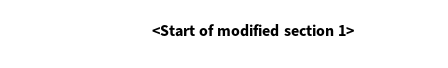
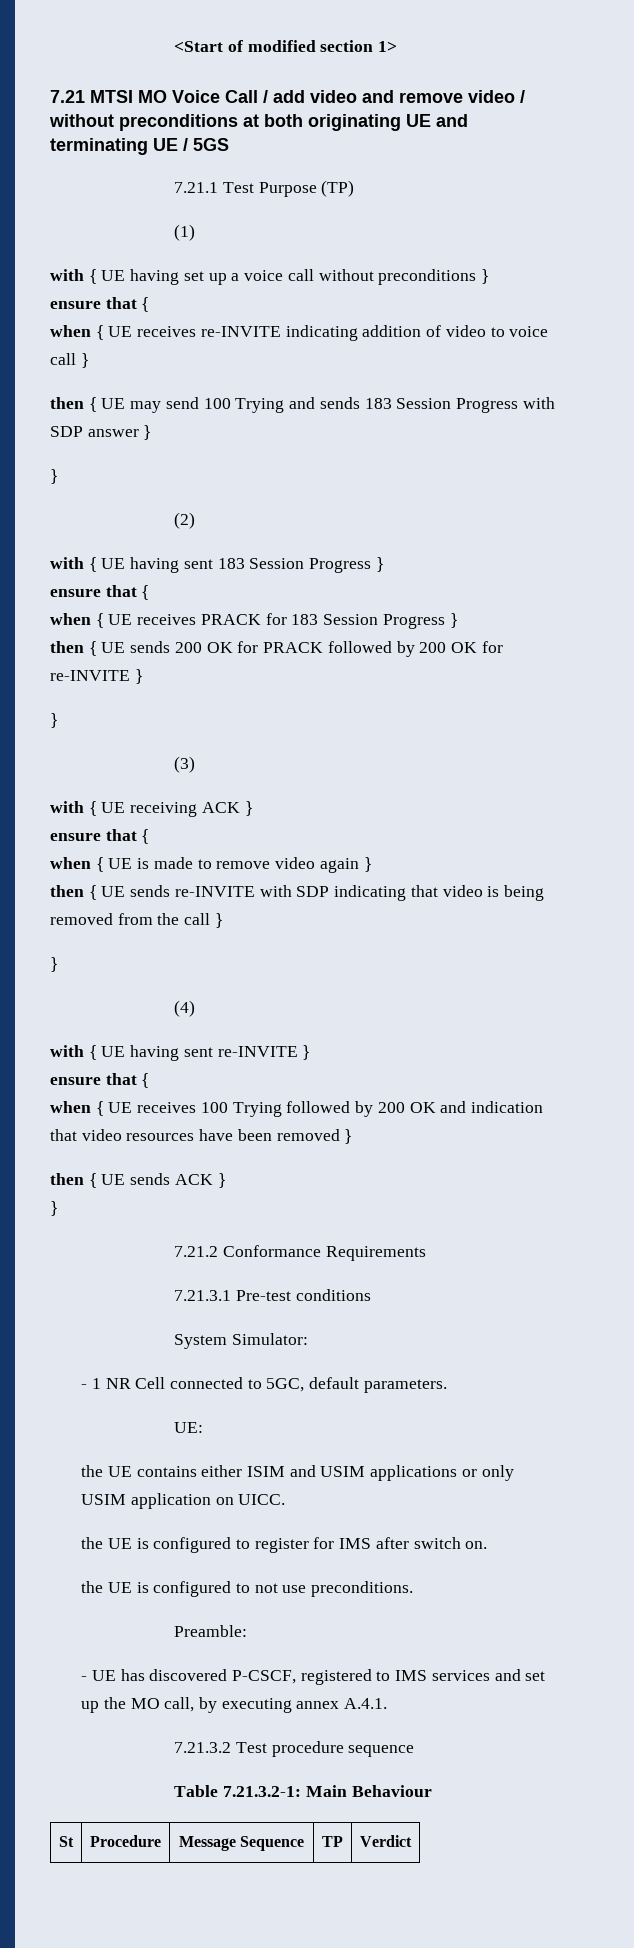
(354, 30) none -> [50,90,525,103] [49,114,468,131] [50,138,229,155] [174,180,355,197] [174,224,196,241] [50,269,489,285] [50,297,150,312] [50,325,549,341] [50,353,89,368] [50,397,555,413] [50,425,152,440] [50,469,58,484] [174,512,196,529] [50,557,384,573] [50,585,150,600] [50,613,458,629] [50,641,503,657] [50,669,143,684] [50,713,58,728] [174,756,196,773] [50,801,253,817] [50,829,150,844] [50,857,372,873] [50,885,544,901] [50,913,223,928] [50,957,58,972] [174,1000,196,1017] [50,1045,311,1061] [50,1073,150,1088] [50,1101,543,1117] [50,1129,353,1144] [50,1173,226,1188] [50,1201,58,1216] [174,1245,426,1261] [174,1289,371,1301] [174,1333,309,1349] [81,1377,447,1393] [174,1422,204,1433] [81,1465,514,1481] [81,1493,286,1509] [81,1537,488,1553] [81,1581,414,1597] [174,1625,248,1637] [81,1669,546,1685] [81,1697,388,1713] [174,1741,415,1757] [174,1785,432,1797] [59,1836,74,1847] [90,1835,161,1847] [178,1836,305,1851] [322,1836,343,1847] [360,1835,412,1847] // 7.21 MTSI MO Voice Call / add video and remove video / without preconditions at both originating UE and terminating UE / 5GS // 7.21.1 Test Purpose (TP) // (1) // with { UE having set up a voice call without preconditions } // ensure that { // when { UE receives re-INVITE indicating addition of video to voice call } // then { UE may send 100 Trying and sends 183 Session Progress with SDP answer } // } // (2) // with { UE having sent 183 Session Progress } // ensure that { // when { UE receives PRACK for 183 Session Progress } // then { UE sends 200 OK for PRACK followed by 200 OK for re-INVITE } // } // (3) // with { UE receiving ACK } // ensure that { // when { UE is made to remove video again } // then { UE sends re-INVITE with SDP indicating that video is being removed from the call } // } // (4) // with { UE having sent re-INVITE } // ensure that { // when { UE receives 100 Trying followed by 200 OK and indication that video resources have been removed } // then { UE sends ACK } // } // 7.21.2 Conformance Requirements // 7.21.3.1 Pre-test conditions // System Simulator: // - 1 NR Cell connected to 5GC, default parameters. // UE: // the UE contains either ISIM and USIM applications or only USIM application on UICC. // the UE is configured to register for IMS after switch on. // the UE is configured to not use preconditions. // Preamble: // - UE has discovered P-CSCF, registered to IMS services and set up the MO call, by executing annex A.4.1. // 7.21.3.2 Test procedure sequence // Table 7.21.3.2-1: Main Behaviour // St | Procedure | Message Sequence | TP | Verdict

